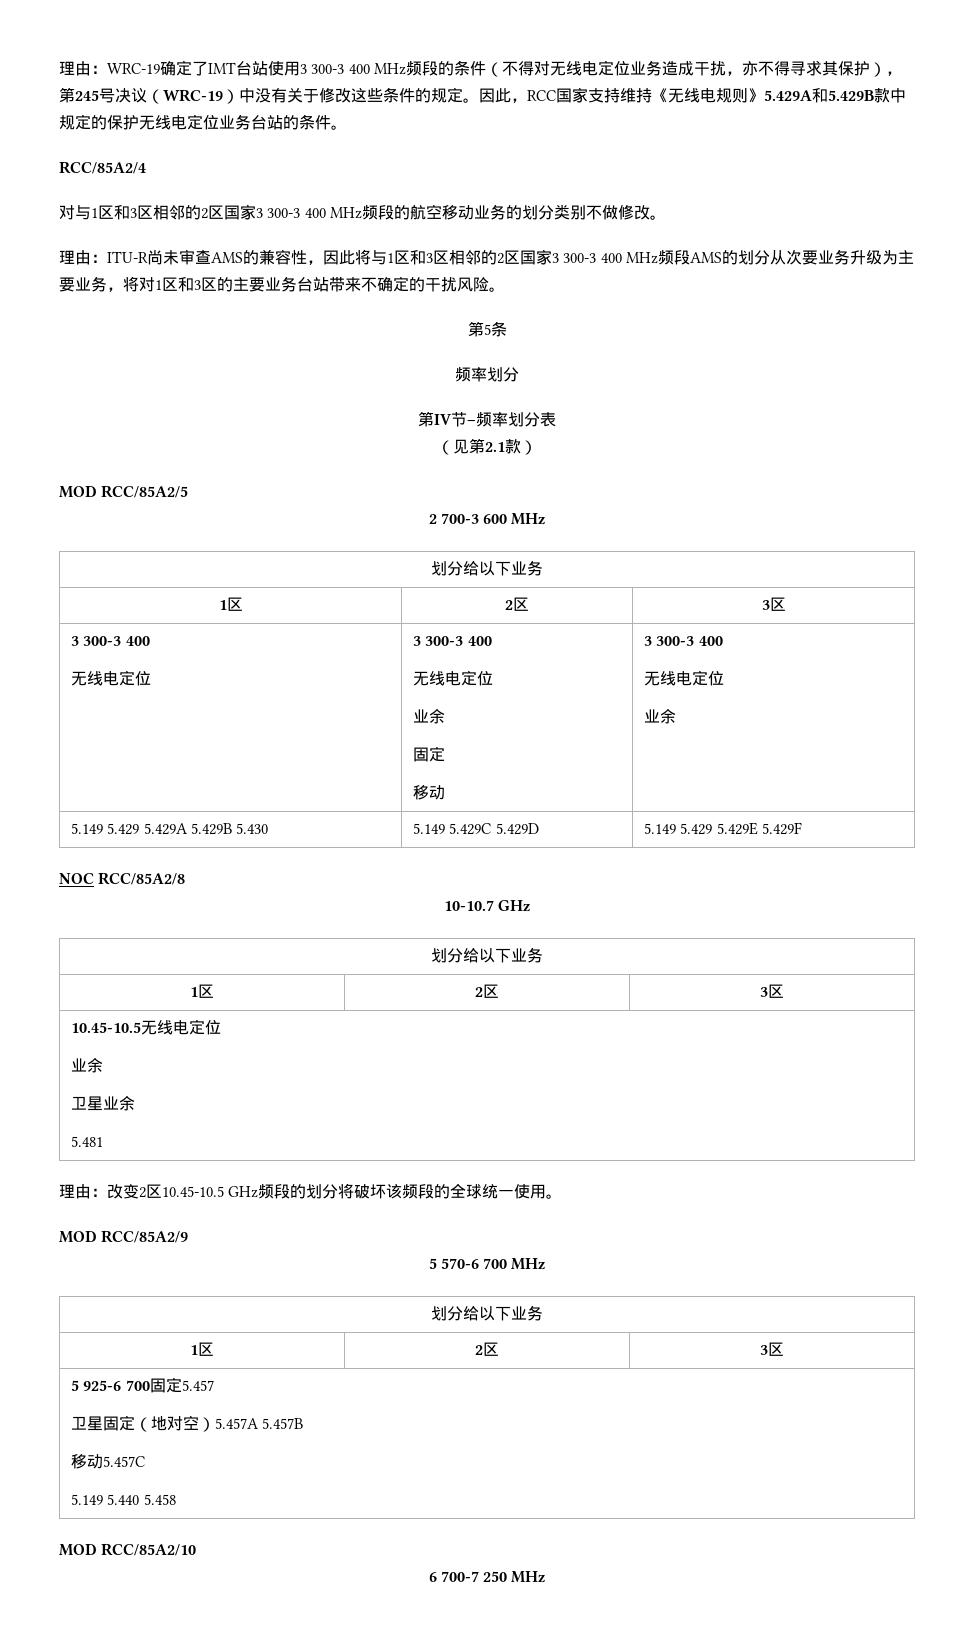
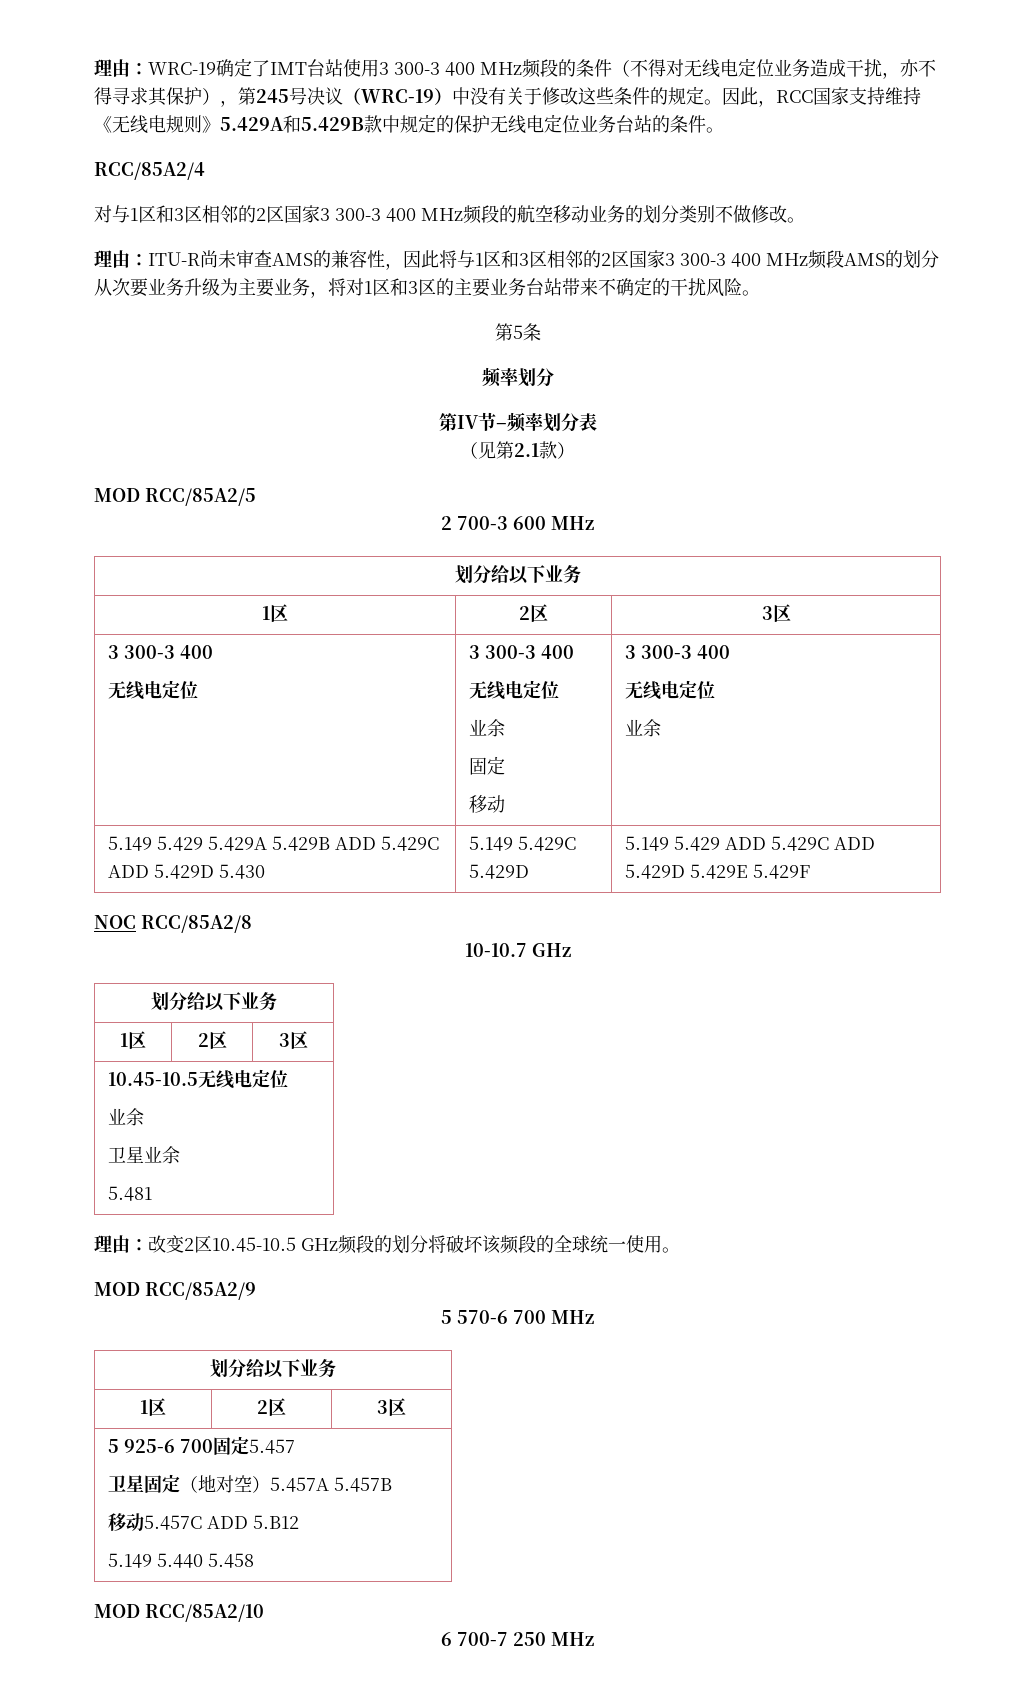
(232, 829) none -> [334,836,439,851] [107,864,214,879] ADD 5.429C ADD 5.429D
(713, 829) none -> [724,836,875,851] [624,864,685,879] ADD 5.429C ADD 5.429D
(145, 1461) none -> [206,1515,299,1529] ADD 5.B12

